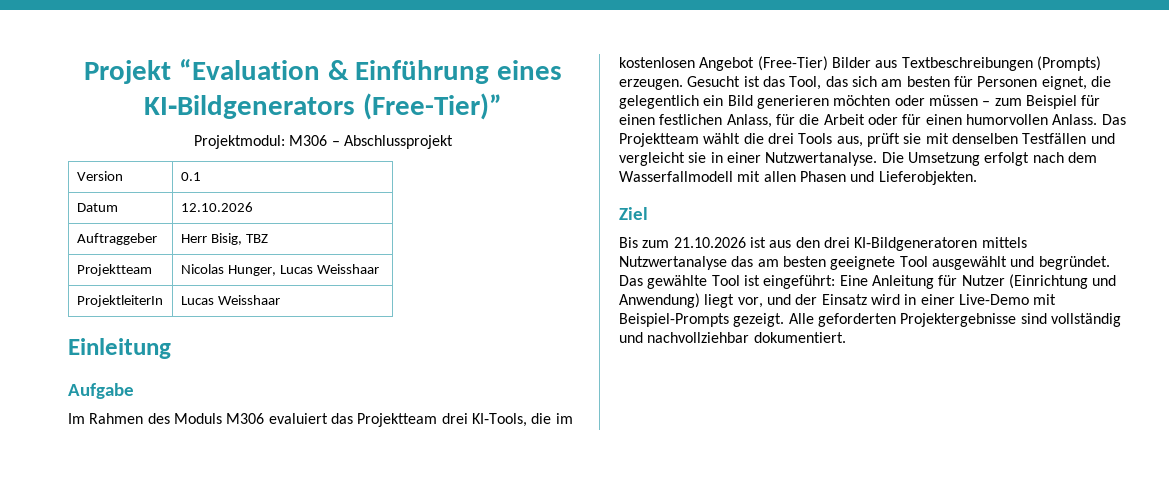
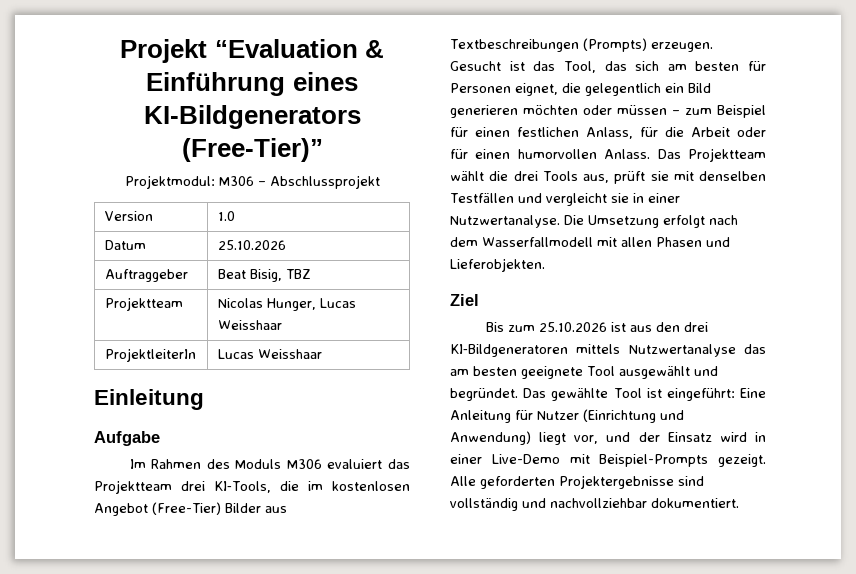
[180,172,201,181] 0.1 -> [217,211,235,221] 1.0
[180,202,253,212] 12.10.2026 -> [217,240,286,250] 25.10.2026
[180,234,207,243] Herr -> [217,269,246,279] Beat
[673,237,746,248] 21.10.2026 -> [538,322,607,332] 25.10.2026

